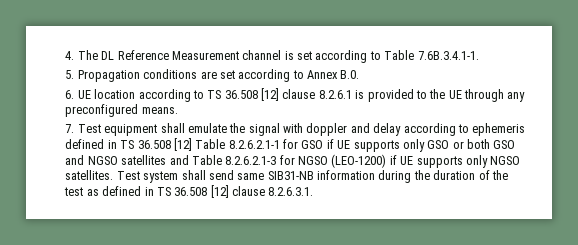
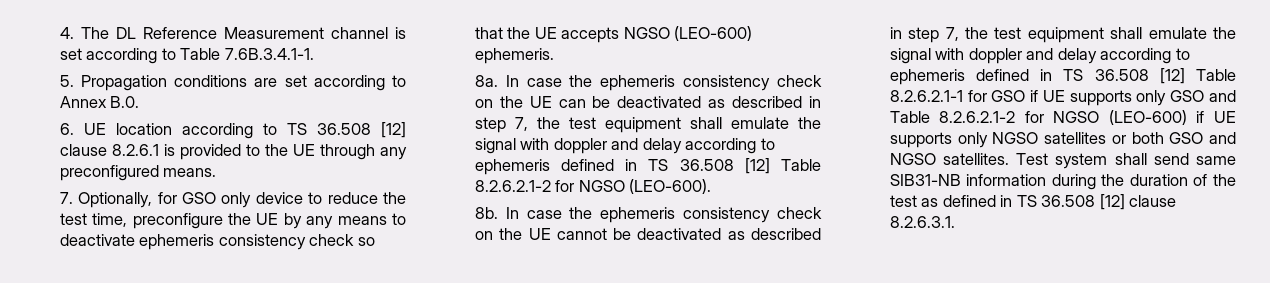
[77,124,101,133] Test -> [78,192,406,208] [59,213,406,229] [59,234,375,250] [474,26,753,43] [474,48,554,64] [474,75,822,91] [474,96,821,108] [474,117,821,133] [474,138,775,154] [474,158,821,175] [474,179,712,194] [474,207,822,223] [474,228,821,240] [889,27,1022,43] Optionally, for GSO only device to reduce the test time, preconfigure the UE by any means to deactivate ephemeris consistency check so that the UE accepts NGSO (LEO-600) ephemeris. // 8a. In case the ephemeris consistency check on the UE can be deactivated as described in step 7, the test equipment shall emulate the signal with doppler and delay according to ephemeris defined in TS 36.508 [12] Table 8.2.6.2.1-2 for NGSO (LEO-600). // 8b. In case the ephemeris consistency check on the UE cannot be deactivated as described in step 7, the test
(450, 144) none -> [1209,90,1236,102] [889,110,1236,125] [889,132,1107,148] and Table 8.2.6.2.1-2 for NGSO (LEO-600) if UE supports only NGSO satellites
[121,154,521,168] satellites and Table 8.2.6.2.1-3 for NGSO (LEO-1200) if UE supports only NGSO -> (936, 159) none

